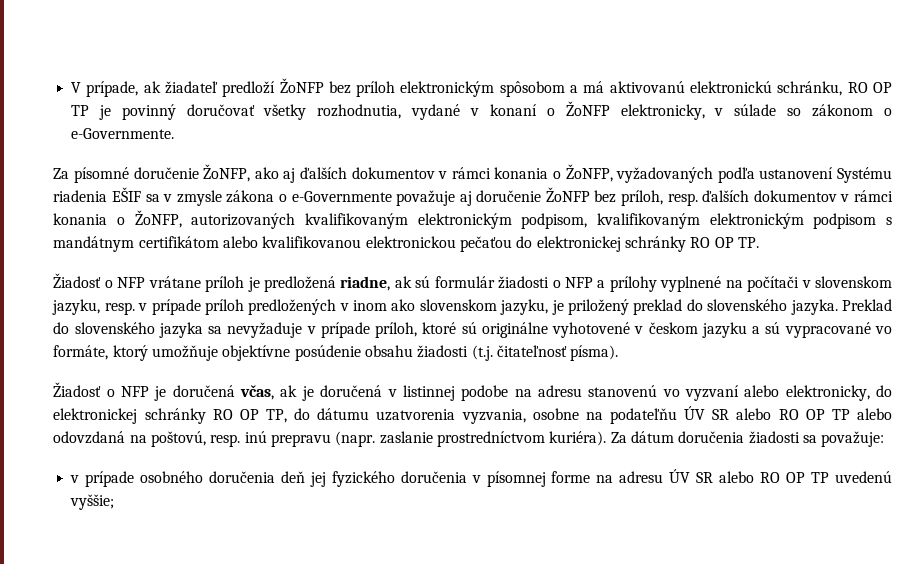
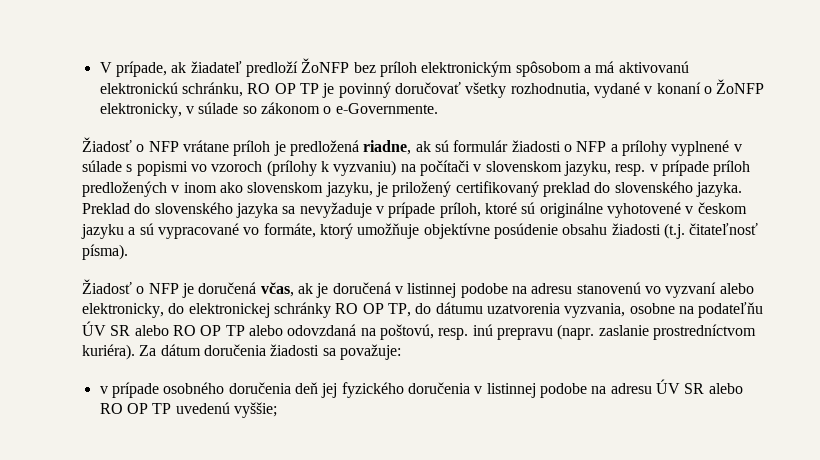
[53,164,893,183] [53,187,894,206] [53,210,892,229] [53,236,759,252] // Za písomné doručenie ŽoNFP, ako aj ďalších dokumentov v rámci konania o ŽoNFP, vyžadovaných podľa ustanovení Systému riadenia EŠIF sa v zmysle zákona o e-Governmente považuje aj doručenie ŽoNFP bez príloh, resp. ďalších dokumentov v rámci konania o ŽoNFP, autorizovaných kvalifikovaným elektronickým podpisom, kvalifikovaným elektronickým podpisom s mandátnym certifikátom alebo kvalifikovanou elektronickou pečaťou do elektronickej schránky RO OP TP. -> (438, 108) none
(722, 284) none -> [733,144,742,152] [82,160,397,176] v súlade s popismi vo vzoroch (prílohy k vyzvaniu)
(630, 307) none -> [455,181,539,197] certifikovaný
[486,471,591,487] písomnej forme -> [486,383,587,398] listinnej podobe

